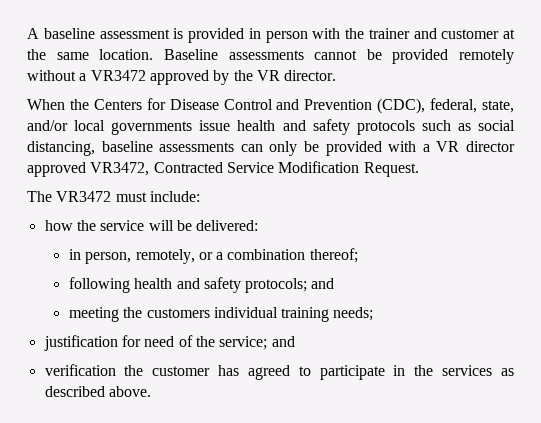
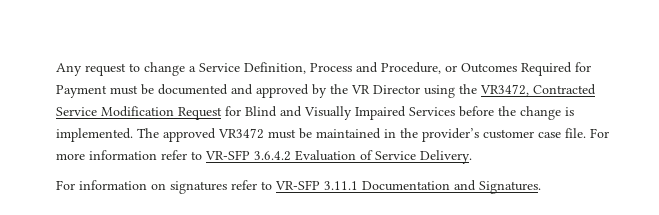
[27,28,515,43] [27,49,514,64] [27,70,337,85] [27,98,514,114] [27,119,516,135] [27,141,516,156] [27,161,419,177] [27,191,200,202] [44,220,259,231] [68,248,358,264] [68,277,335,293] [68,307,374,322] [43,335,295,351] [44,364,514,380] [44,386,151,397] A baseline assessment is provided in person with the trainer and customer at the same location. Baseline assessments cannot be provided remotely without a VR3472 approved by the VR director. // When the Centers for Disease Control and Prevention (CDC), federal, state, and/or local governments issue health and safety protocols such as social distancing, baseline assessments can only be provided with a VR director approved VR3472, Contracted Service Modification Request. // The VR3472 must include: // how the service will be delivered: // in person, remotely, or a combination thereof; // following health and safety protocols; and // meeting the customers individual training needs; // justification for need of the service; and // verification the customer has agreed to participate in the services as described above. -> [56,62,591,76] [56,84,596,98] [56,106,574,120] [56,128,609,142] [56,150,472,164] [56,180,541,194] Any request to change a Service Definition, Process and Procedure, or Outcomes Required for Payment must be documented and approved by the VR Director using the VR3472, Contracted Service Modification Request for Blind and Visually Impaired Services before the change is implemented. The approved VR3472 must be maintained in the provider’s customer case file. For more information refer to VR-SFP 3.6.4.2 Evaluation of Service Delivery. // For information on signatures refer to VR-SFP 3.11.1 Documentation and Signatures.

